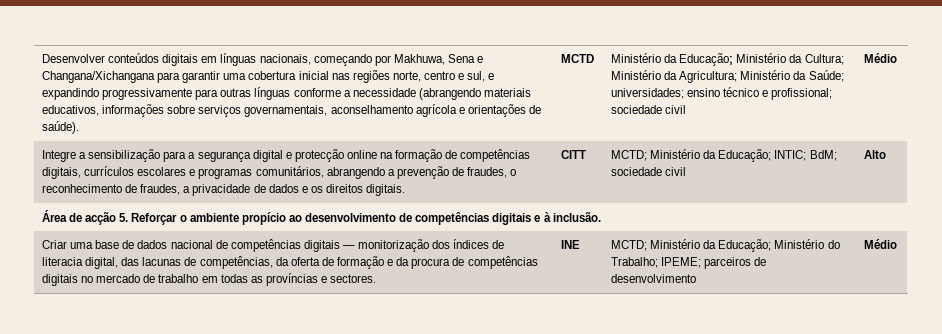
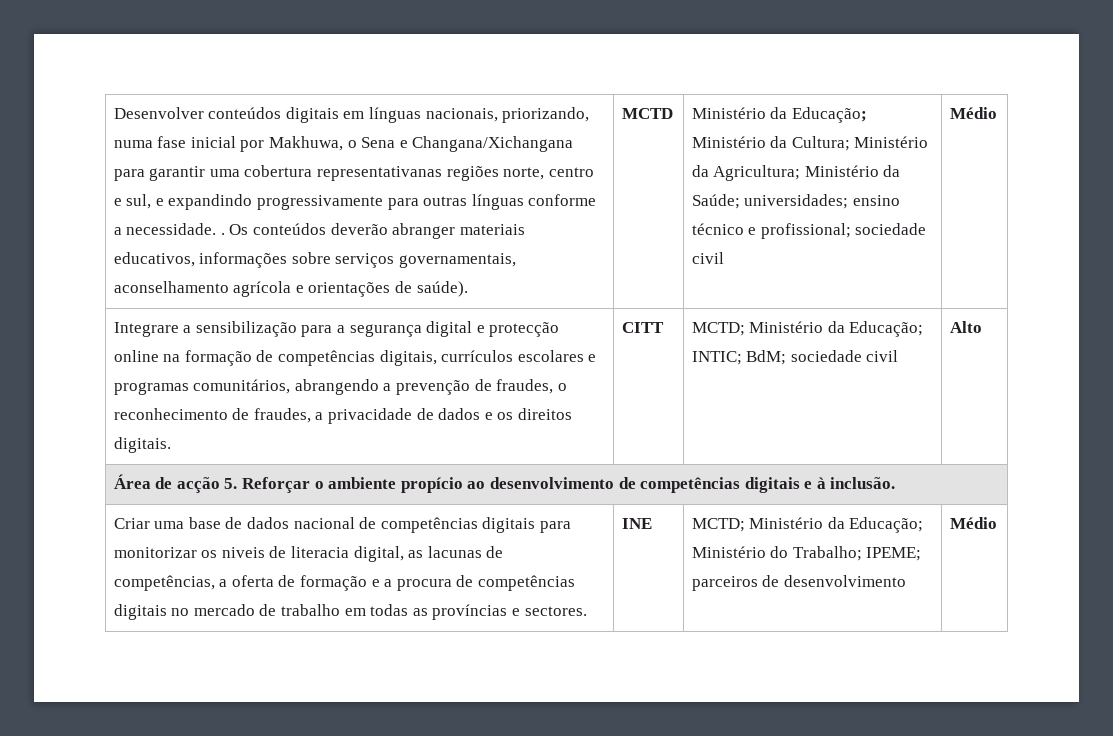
[313,54,372,66] começando -> [502,107,590,123] [113,136,236,148] priorizando, numa fase inicial
(445, 59) none -> [347,140,357,148] o
[298,71,350,80] inicial nas -> [316,166,442,181] representativanas
[352,88,481,100] necessidade (abrangendo -> [126,223,456,239] necessidade. . Os conteúdos deverão abranger
[42,150,77,162] Integre -> [113,322,179,337] Integrare
[343,239,490,252] — monitorização dos índices -> [539,521,571,533] [113,547,265,558] para monitorizar os niveis
[121,257,140,266] das -> [408,550,424,558] as
[275,257,289,266] da -> [219,579,228,587] a
[396,257,410,266] da -> [384,579,393,587] a

